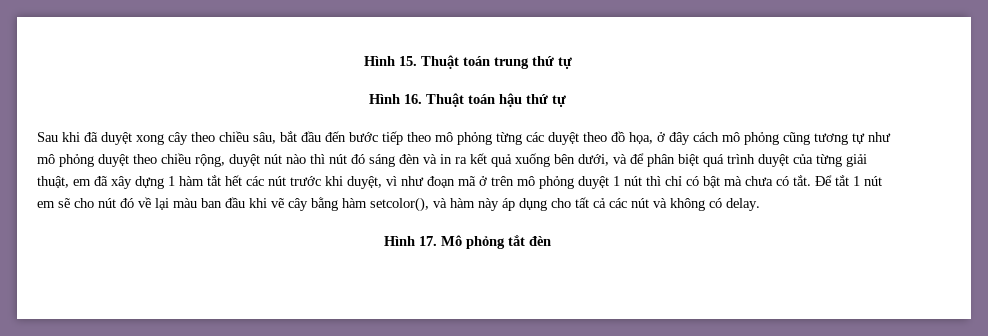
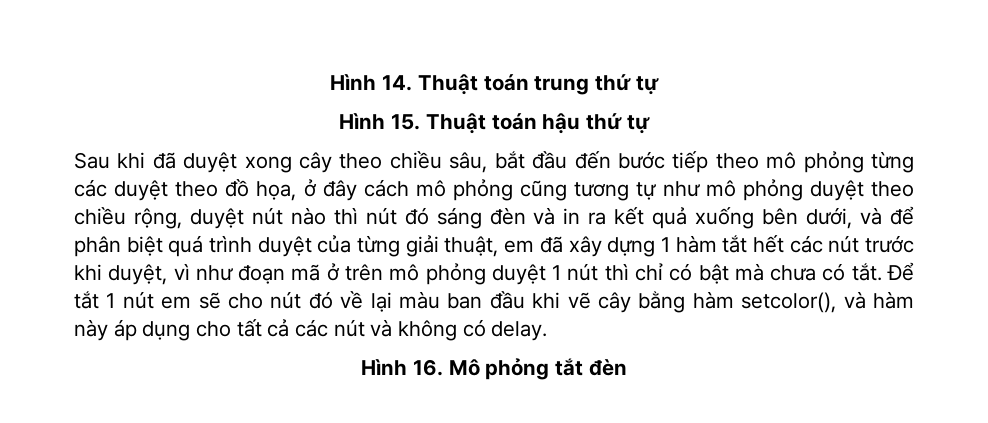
[363,56,417,66] Hình 15. -> [330,74,413,91] Hình 14.
[404,94,422,104] 16. -> [391,114,421,130] 15.
[419,236,437,246] 17. -> [412,359,443,376] 16.

